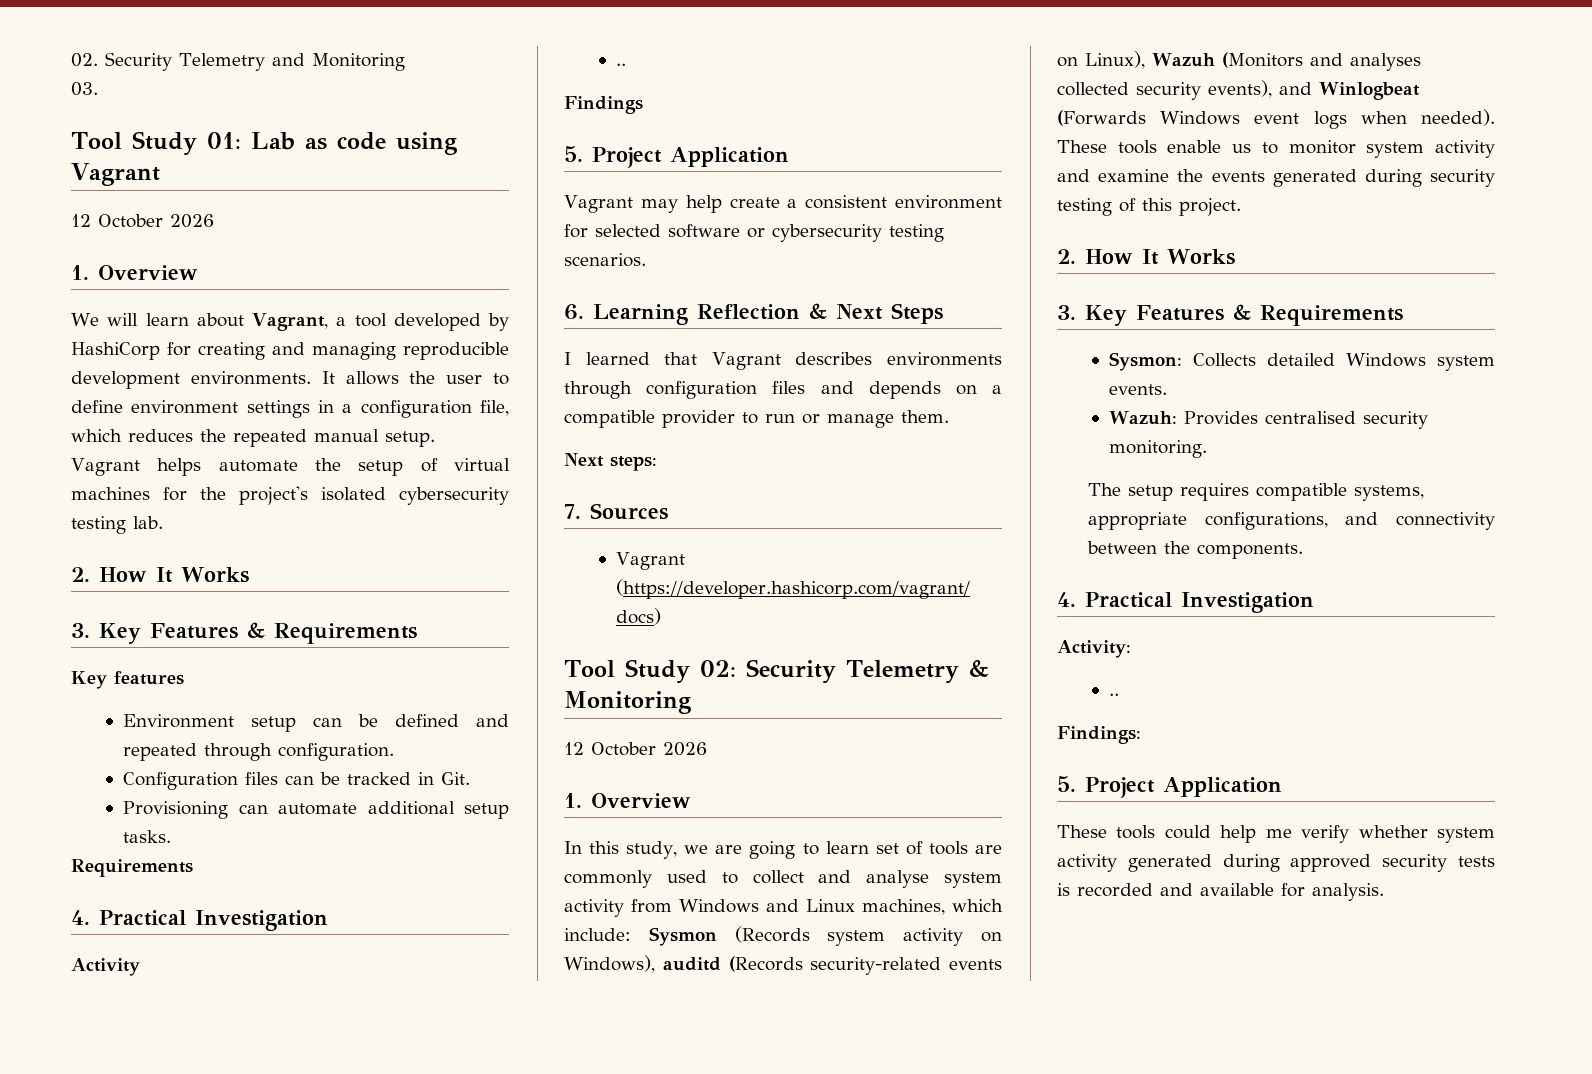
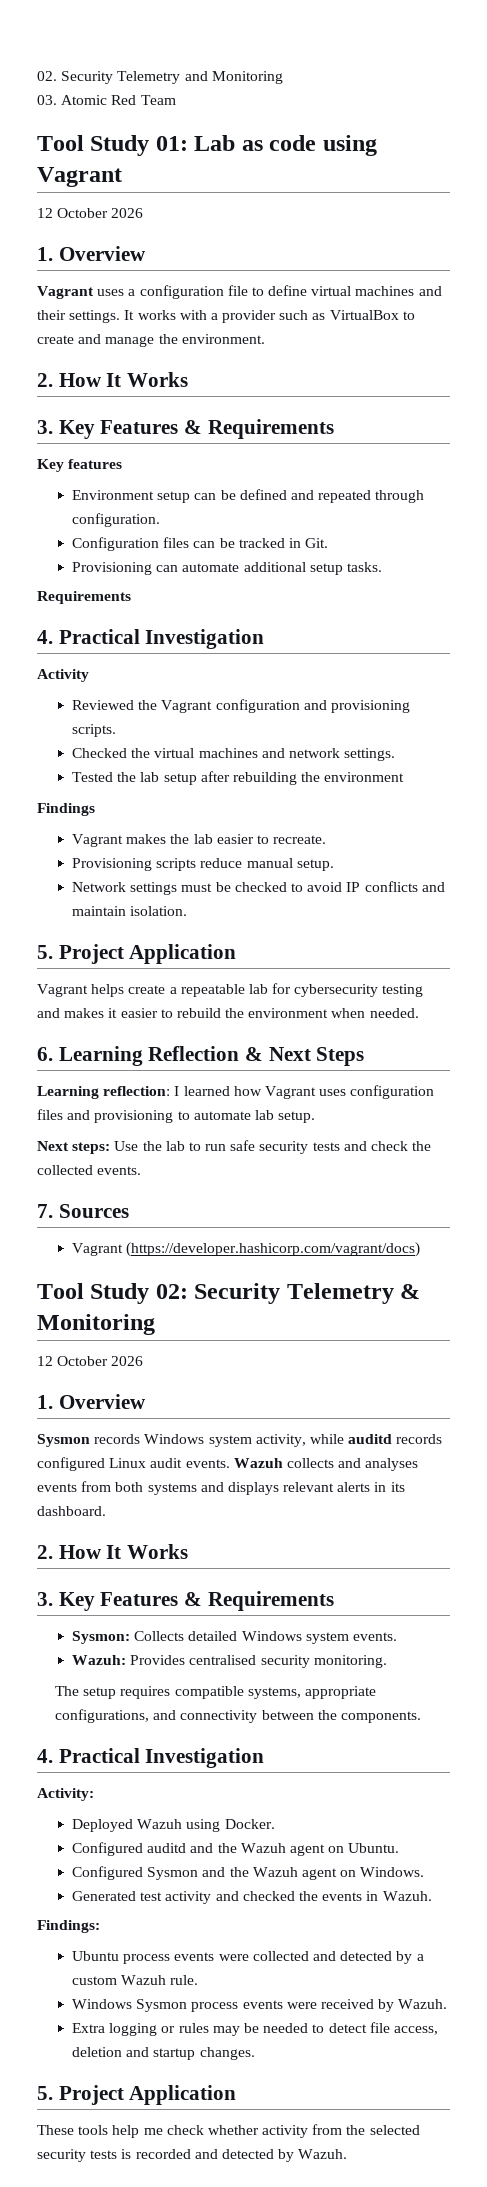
(98, 89) none -> [61,95,176,105] Atomic Red Team
[71,313,509,331] [71,342,509,360] [71,371,509,389] [71,400,509,418] [71,429,435,447] [71,458,510,476] [71,486,509,505] [71,516,163,534] We will learn about Vagrant, a tool developed by HashiCorp for creating and managing reproducible development environments. It allows the user to define environment settings in a configuration file, which reduces the repeated manual setup. Vagrant helps automate the setup of virtual machines for the project's isolated cybersecurity testing lab. -> [37,285,442,299] [37,310,415,323] [37,334,265,347] Vagrant uses a configuration file to define virtual machines and their settings. It works with a provider such as VirtualBox to create and manage the environment.
[616,63,627,66] [564,96,643,114] [564,146,789,168] [564,195,1002,213] [564,224,944,242] [564,253,646,267] .. // Findings // 5. Project Application // Vagrant may help create a consistent environment for selected software or cybersecurity testing scenarios. -> [72,699,411,713] [72,724,117,737] [72,748,396,761] [72,771,405,785] [37,803,95,816] [72,834,327,847] [72,858,334,871] [72,881,445,895] [72,906,188,916] [37,944,237,964] [37,983,424,997] [37,1008,419,1018] Reviewed the Vagrant configuration and provisioning scripts. // Checked the virtual machines and network settings. // Tested the lab setup after rebuilding the environment // Findings // Vagrant makes the lab easier to recreate. // Provisioning scripts reduce manual setup. // Network settings must be checked to avoid IP conflicts and maintain isolation. // 5. Project Application // Vagrant helps create a repeatable lab for cybersecurity testing and makes it easier to rebuild the environment when needed.
[564,352,1002,370] [564,381,1002,399] [564,410,949,428] [564,453,657,471] I learned that Vagrant describes environments through configuration files and depends on a compatible provider to run or manage them. // Next steps: -> [37,1085,435,1099] [37,1109,316,1123] [37,1140,432,1154] [37,1165,142,1175] Learning reflection: I learned how Vagrant uses configuration files and provisioning to automate lab setup. // Next steps: Use the lab to run safe security tests and check the collected events.
[564,841,1002,859] [564,870,1002,888] [564,899,1003,917] [564,926,1002,946] [564,955,1002,975] [1057,51,1421,71] [1057,80,1420,100] [1057,109,1495,129] [1057,140,1495,158] [1057,169,1495,187] [1057,198,1241,216] In this study, we are going to learn set of tools are commonly used to collect and analyse system activity from Windows and Linux machines, which include: Sysmon (Records system activity on Windows), auditd (Records security-related events on Linux), Wazuh (Monitors and analyses collected security events), and Winlogbeat (Forwards Windows event logs when needed). These tools enable us to monitor system activity and examine the events generated during security testing of this project. -> [37,1434,443,1447] [37,1457,419,1471] [37,1481,405,1495] [37,1506,106,1516] Sysmon records Windows system activity, while auditd records configured Linux audit events. Wazuh collects and analyses events from both systems and displays relevant alerts in its dashboard.
[1109,693,1120,696] [1057,726,1141,744] .. // Findings: -> [72,1819,275,1832] [72,1842,400,1856] [72,1866,425,1880] [72,1891,432,1904] [37,1920,100,1933] [72,1951,424,1964] [72,1975,199,1985] [72,1999,448,2012] [72,2022,438,2036] [72,2047,255,2060] Deployed Wazuh using Docker. // Configured auditd and the Wazuh agent on Ubuntu. // Configured Sysmon and the Wazuh agent on Windows. // Generated test activity and checked the events in Wazuh. // Findings: // Ubuntu process events were collected and detected by a custom Wazuh rule. // Windows Sysmon process events were received by Wazuh. // Extra logging or rules may be needed to detect file access, deletion and startup changes.
[1164,825,1211,839] could -> (109, 2130) none
[1301,825,1495,843] [1057,854,1372,872] verify whether system activity generated during approved -> [166,2124,420,2138] check whether activity from the selected
[1200,883,1384,901] available for analysis. -> [221,2149,348,2162] detected by Wazuh.

